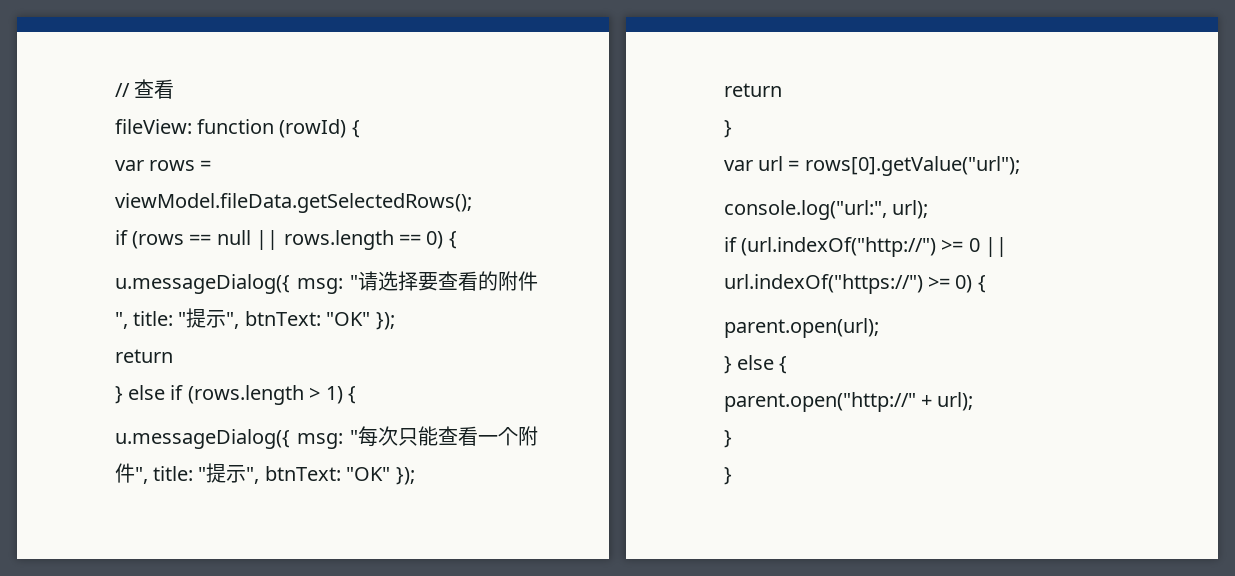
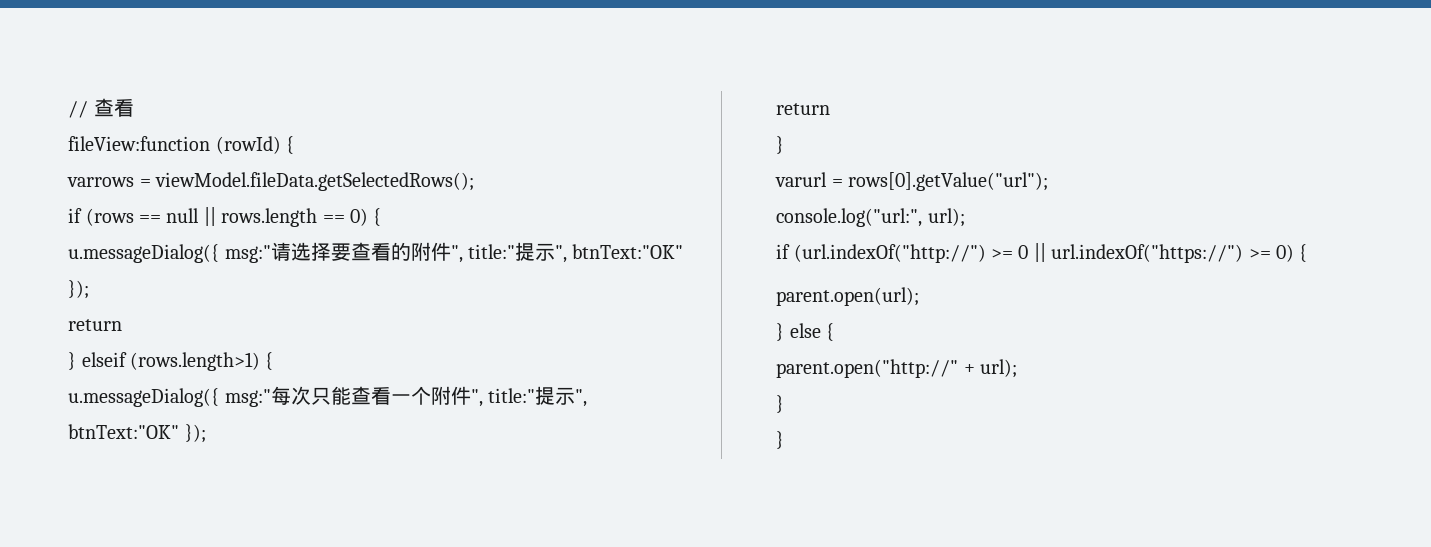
[114,119,274,134] fileView: function -> [68,136,211,151] fileView:function
[114,160,195,171] var rows -> [67,177,135,187] varrows
[296,275,358,294] msg: " -> [224,245,271,263] msg:"
[132,308,395,330] [114,349,173,363] [114,385,356,405] [114,429,358,449] title: "提示", btnText: "OK" }); // return // } else if (rows.length > 1) { // u.messageDialog({ msg: " -> [468,242,684,263] [68,280,90,299] [68,319,123,331] [68,352,274,371] [68,388,271,407] title:"提示", btnText:"OK" }); // return // } elseif (rows.length>1) { // u.messageDialog({ msg:"
[152,463,391,484] title: "提示", btnText: "OK" -> [488,386,588,407] [68,424,180,439] title:"提示", btnText:"OK"
[723,156,783,171] var url -> [775,172,828,187] varurl

